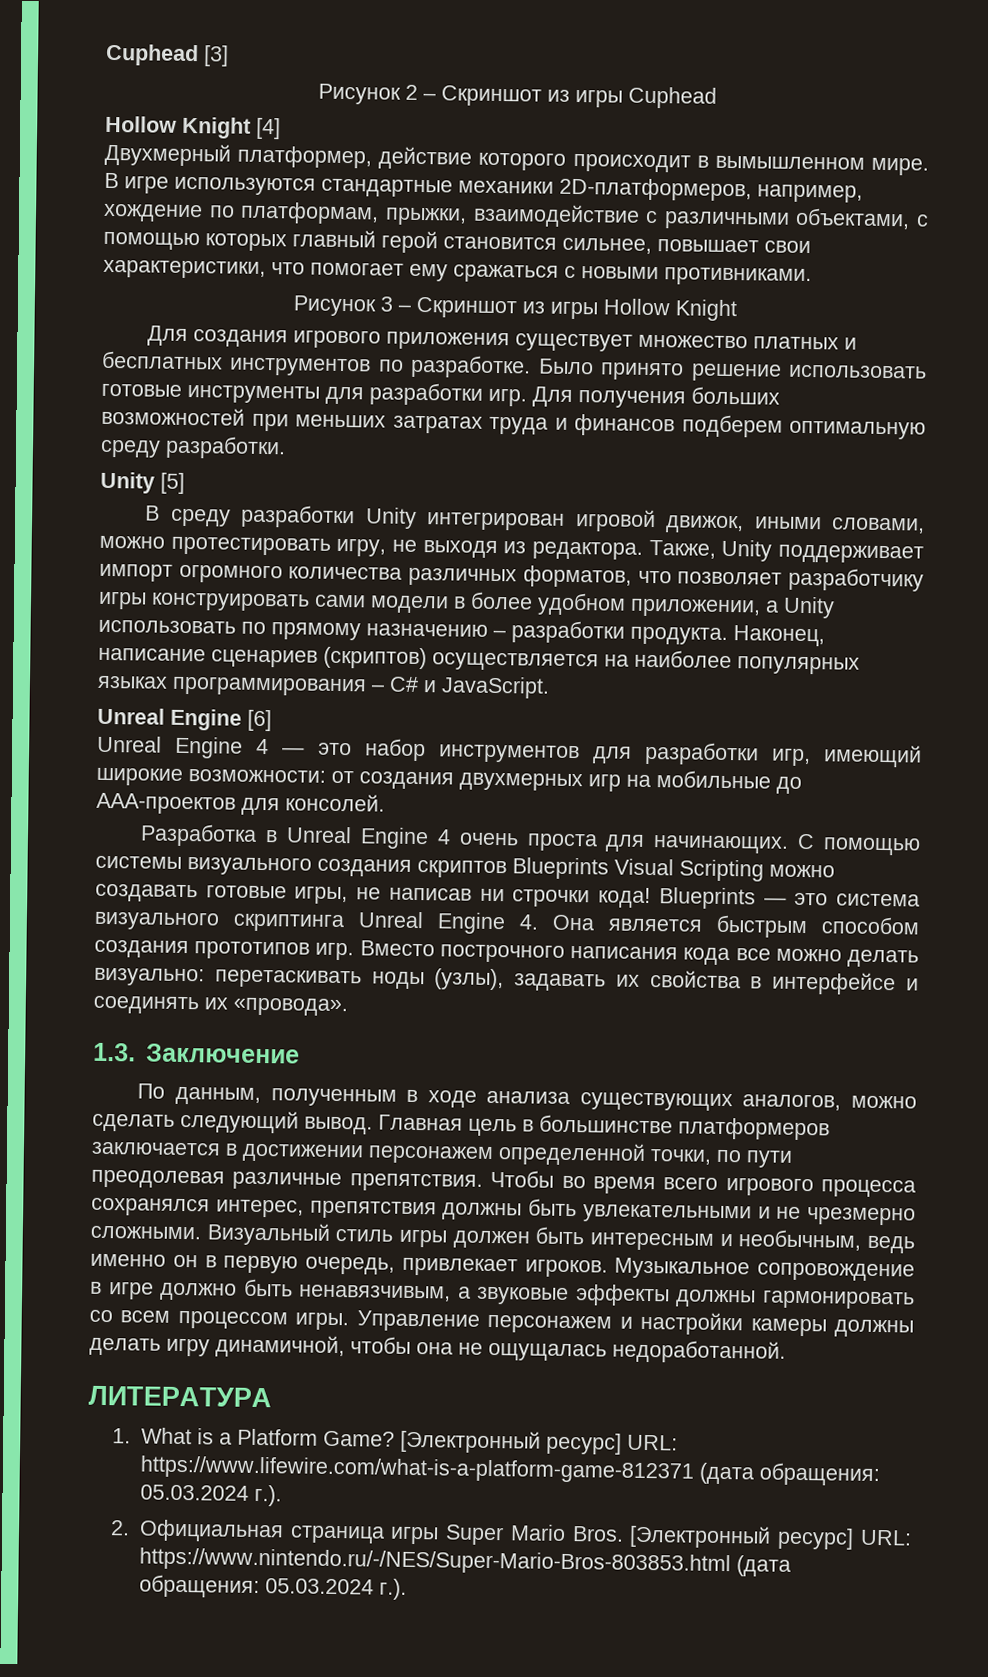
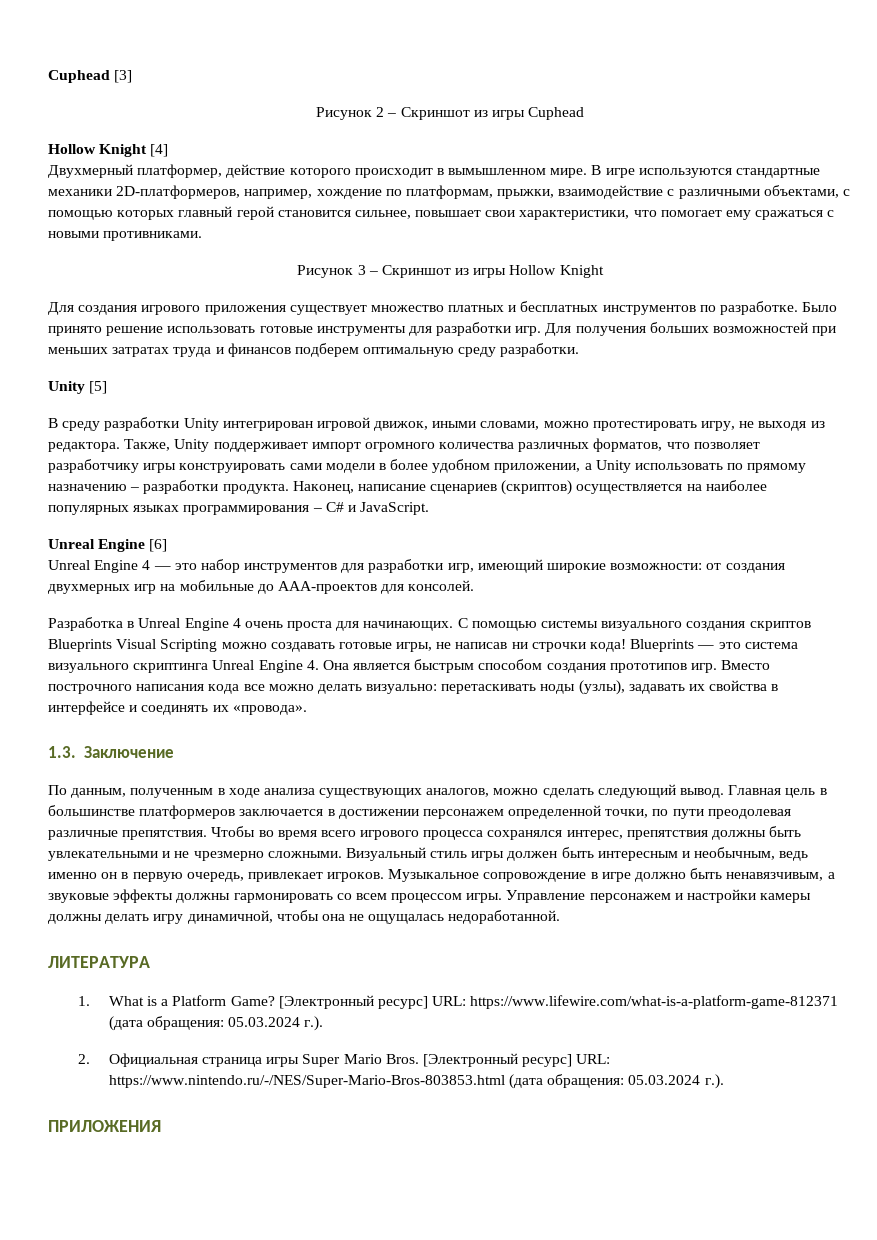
(407, 1589) none -> [48,1120,161,1132] // ПРИЛОЖЕНИЯ

